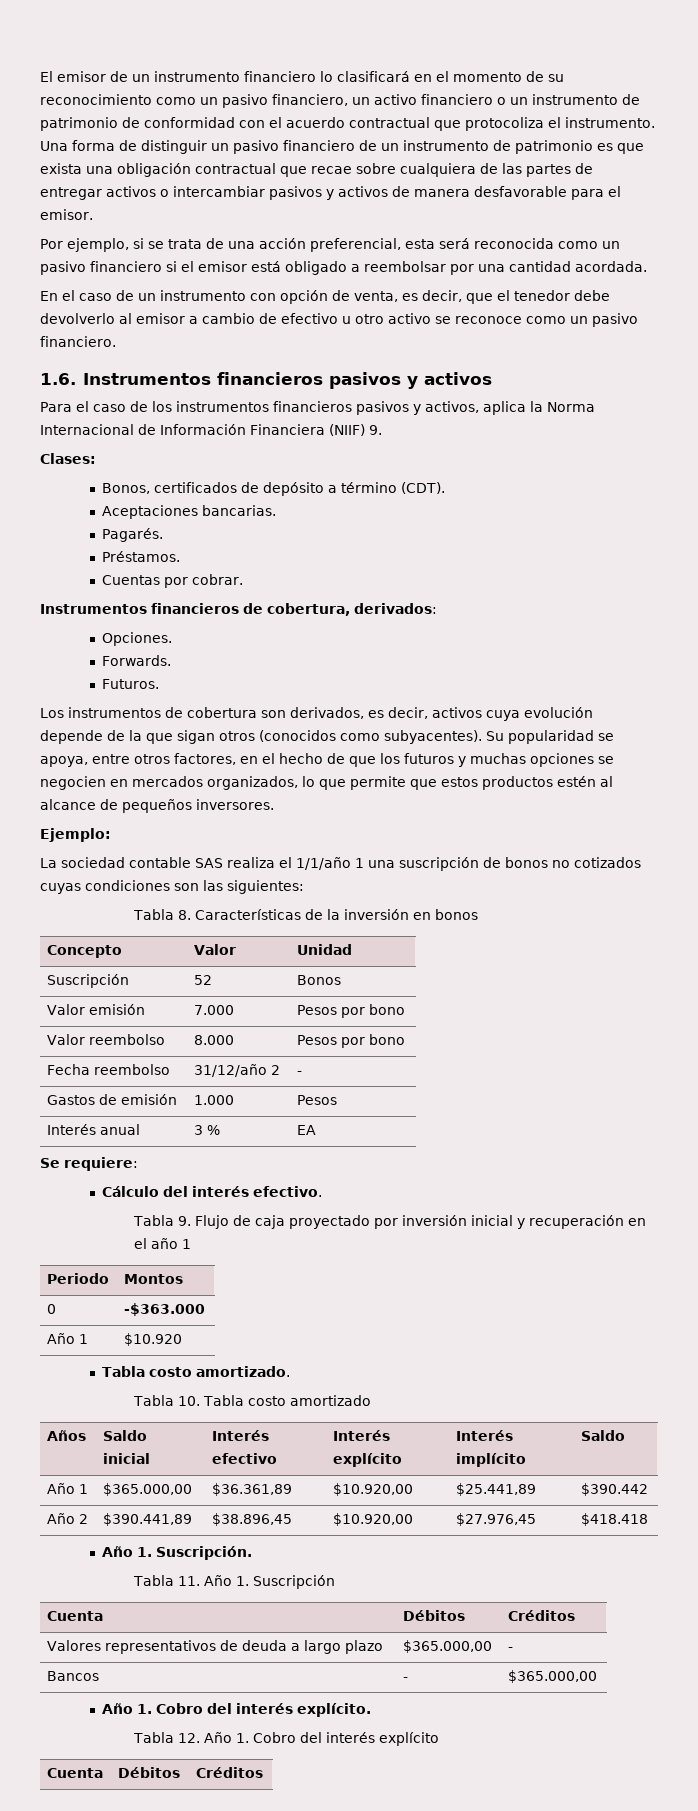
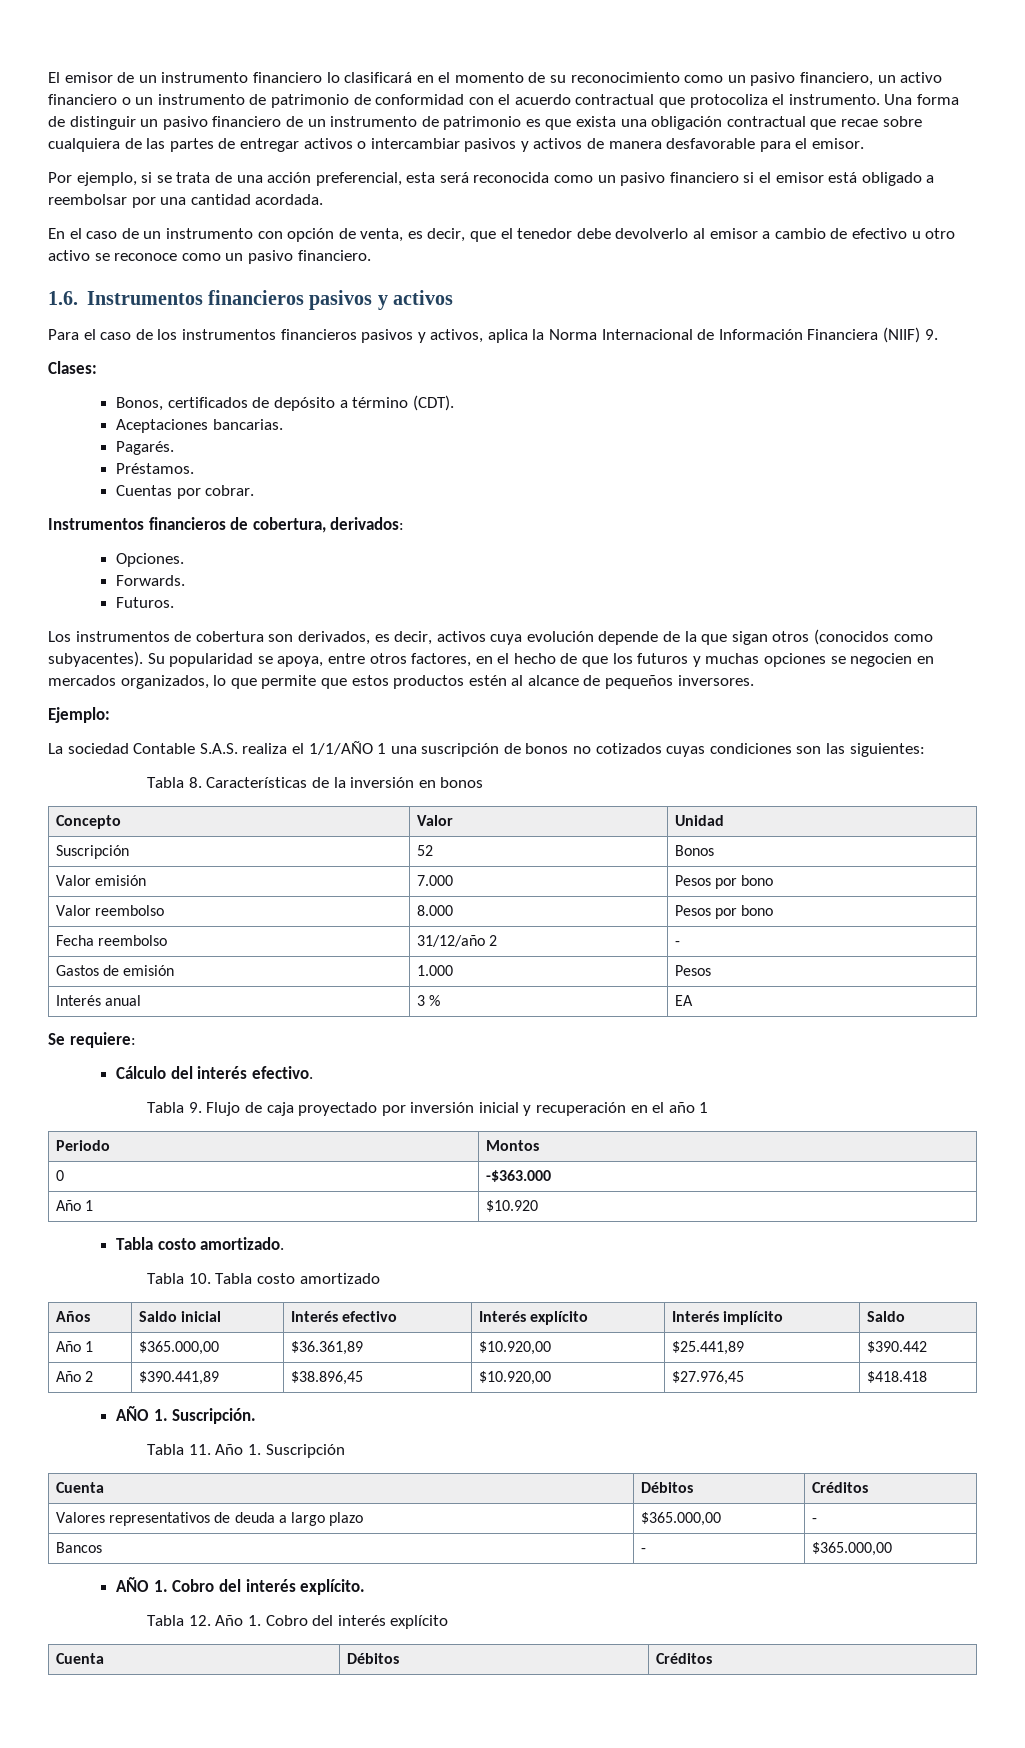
[129,857,223,868] contable SAS -> [133,743,238,754] Contable S.A.S.
[296,857,351,870] 1/1/año -> [308,741,373,755] 1/1/AÑO
[101,1546,133,1557] Año -> [116,1406,150,1421] AÑO
[101,1703,133,1714] Año -> [116,1577,150,1592] AÑO

